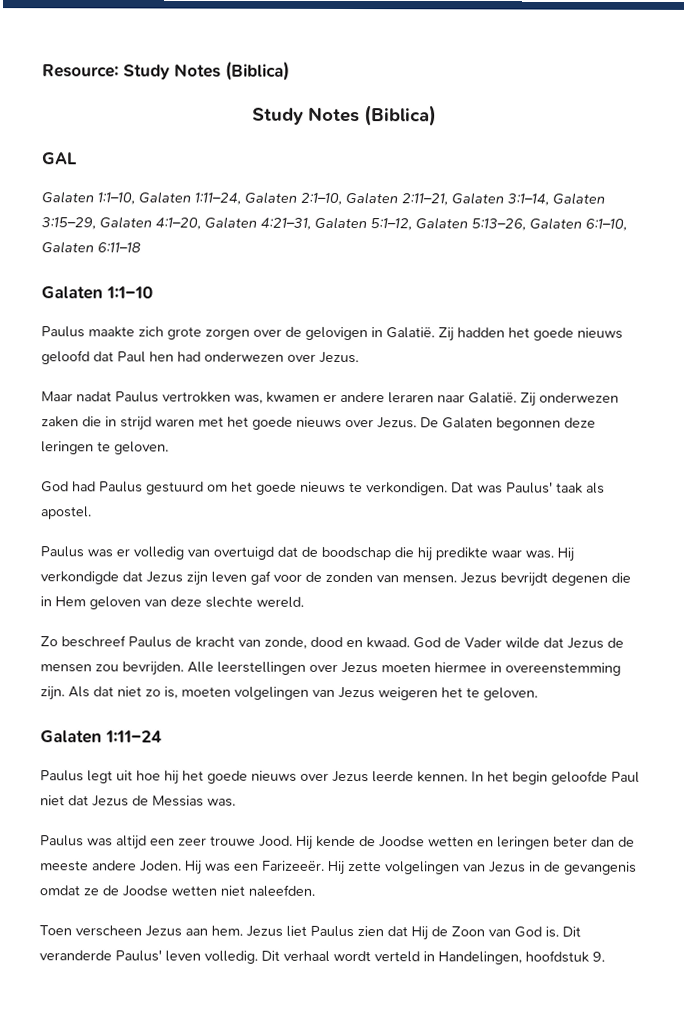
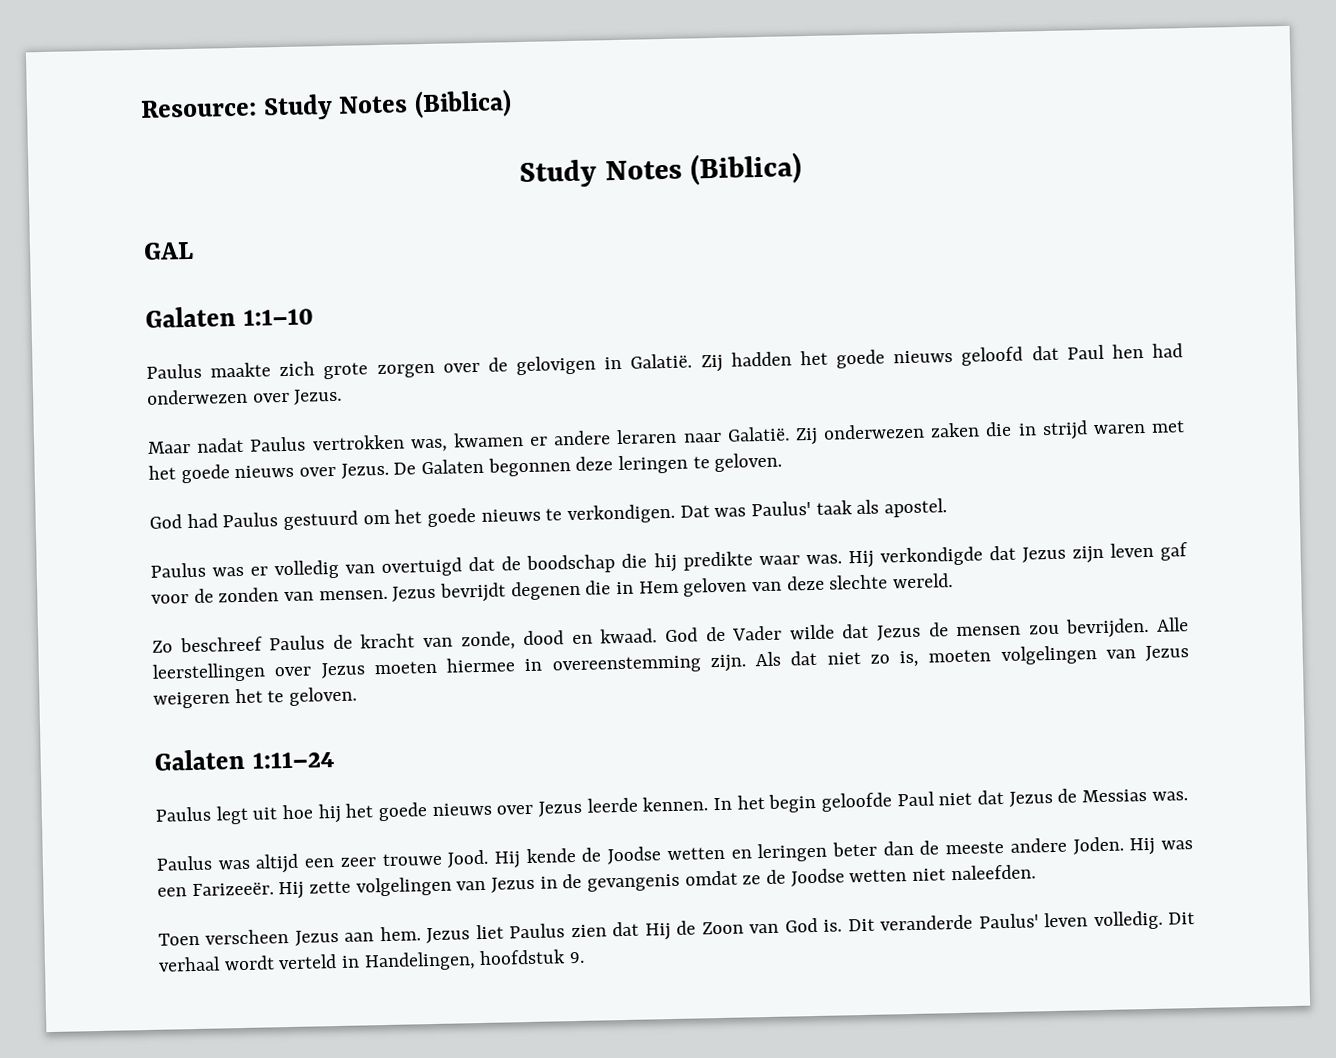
[41,191,605,206] [41,216,627,231] [41,241,141,254] // Galaten 1:1–10, Galaten 1:11–24, Galaten 2:1–10, Galaten 2:11–21, Galaten 3:1–14, Galaten 3:15–29, Galaten 4:1–20, Galaten 4:21–31, Galaten 5:1–12, Galaten 5:13–26, Galaten 6:1–10, Galaten 6:11–18 -> (194, 250) none

